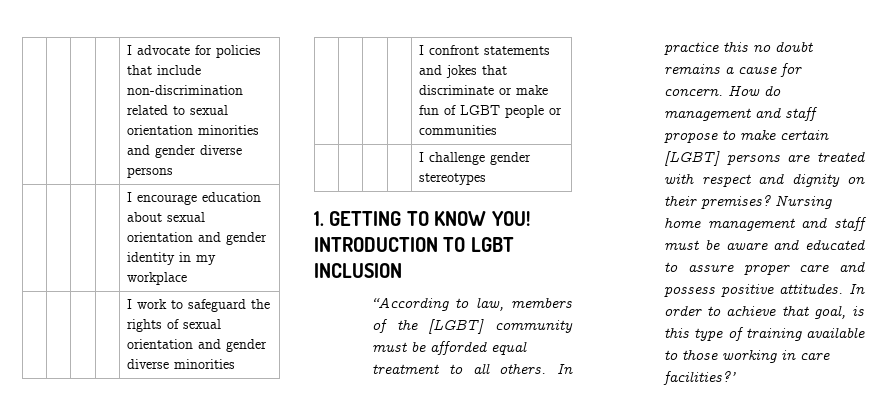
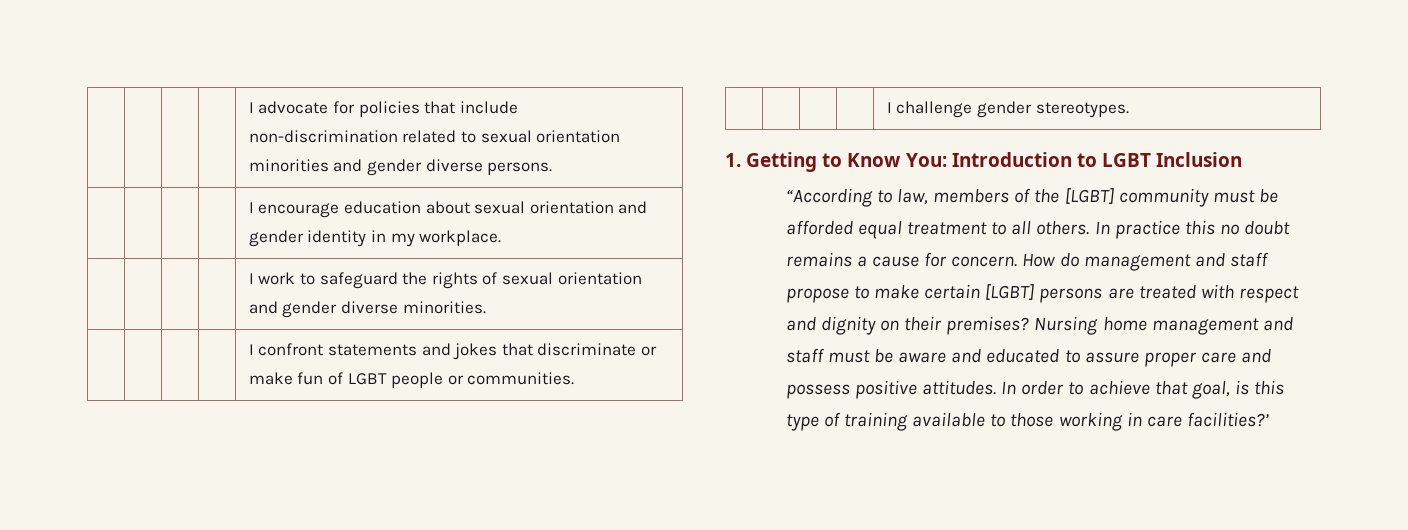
[127,167,174,178] persons -> [487,162,553,175] persons.
[127,272,188,285] workplace -> [419,230,502,246] workplace.
[174,359,236,369] minorities -> [402,301,486,314] minorities.
[419,125,498,135] communities -> [467,372,575,385] communities.
[419,173,487,185] stereotypes -> [1035,102,1129,118] stereotypes.
[329,211,530,226] [314,237,514,252] [314,263,402,278] GETTING TO KNOW YOU! INTRODUCTION TO LGBT INCLUSION -> [746,152,1243,172] Getting to Know You: Introduction to LGBT Inclusion

